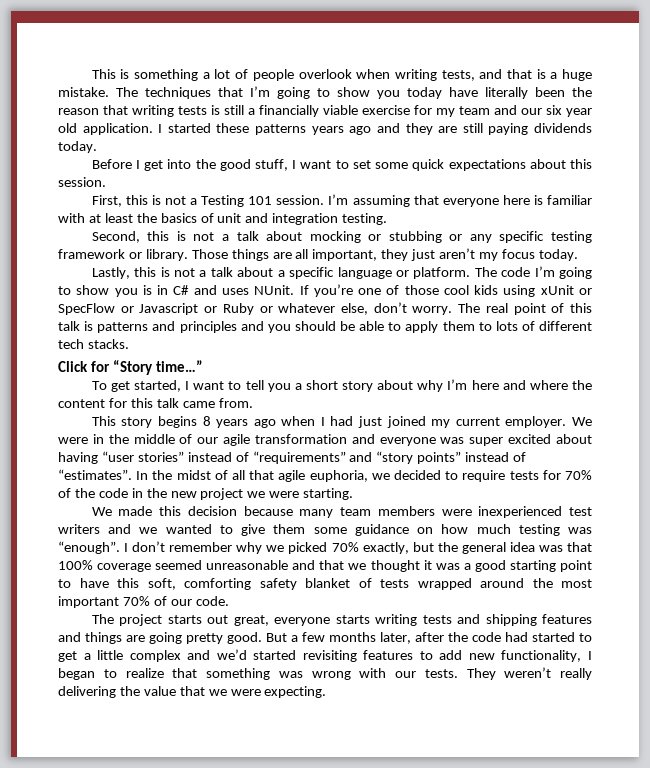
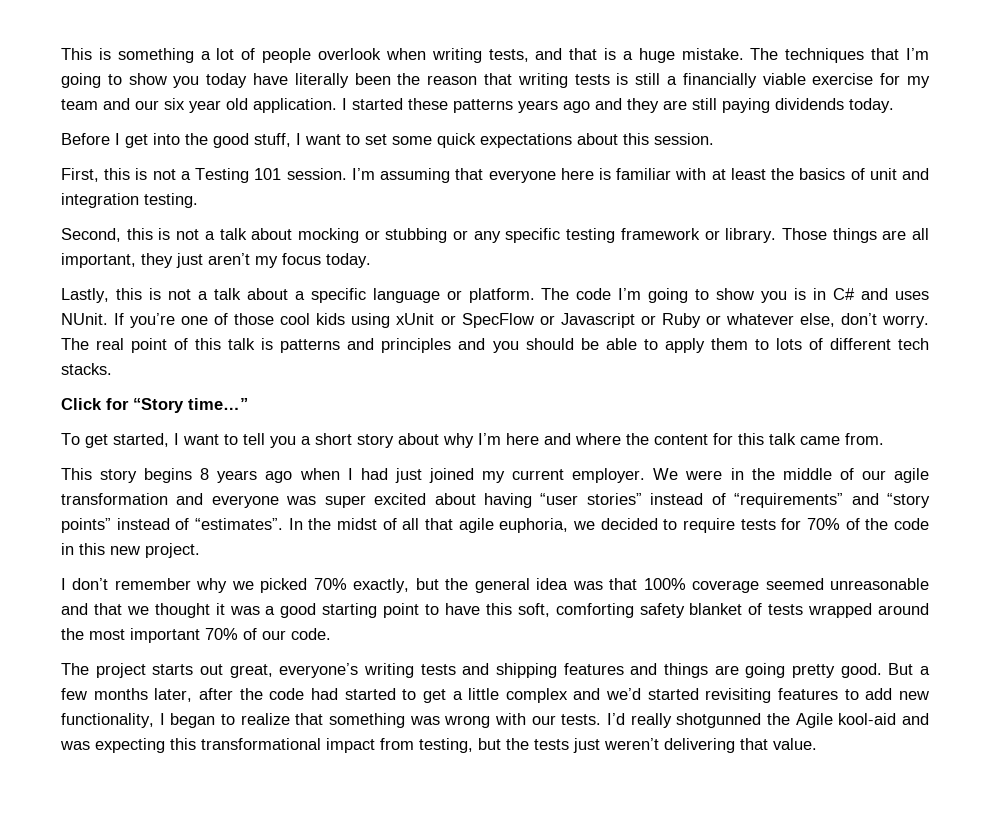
[146,488,354,500] [91,506,592,518] [58,524,592,536] [58,541,120,554] the new project we were starting. // We made this decision because many team members were inexperienced test writers and we wanted to give them some guidance on how much testing was “enough”. -> [79,543,200,558] this new project. //
[274,615,370,626] everyone starts -> [279,663,359,678] everyone’s
[466,667,592,680] [58,686,327,698] They weren’t really delivering the value that we were expecting. -> [607,713,929,728] [60,738,817,753] I’d really shotgunned the Agile kool-aid and was expecting this transformational impact from testing, but the tests just weren’t delivering that value.

